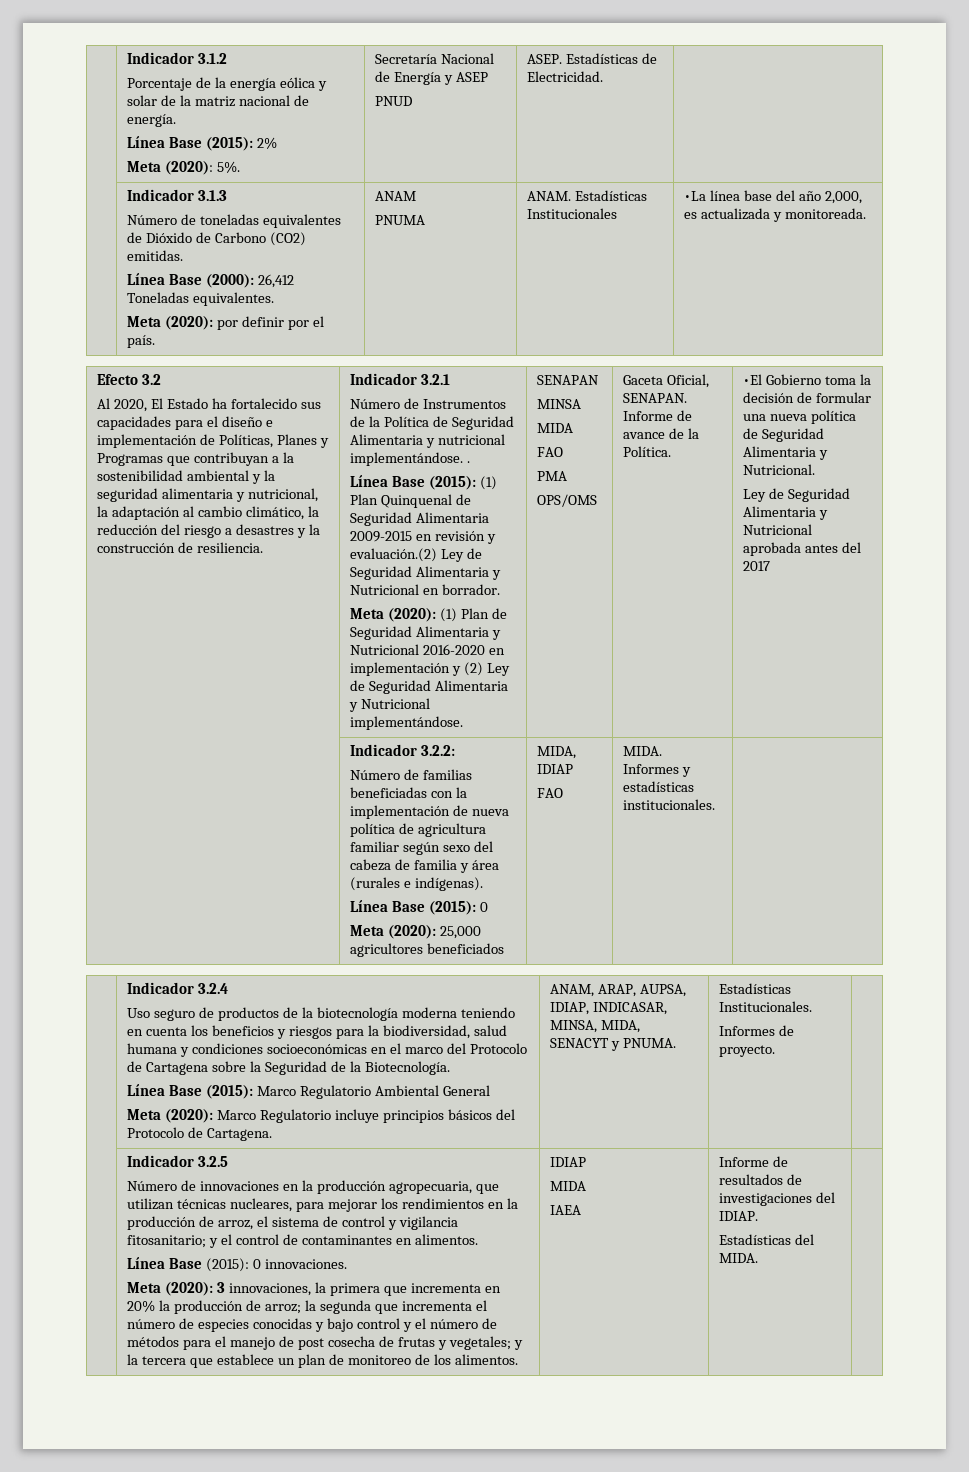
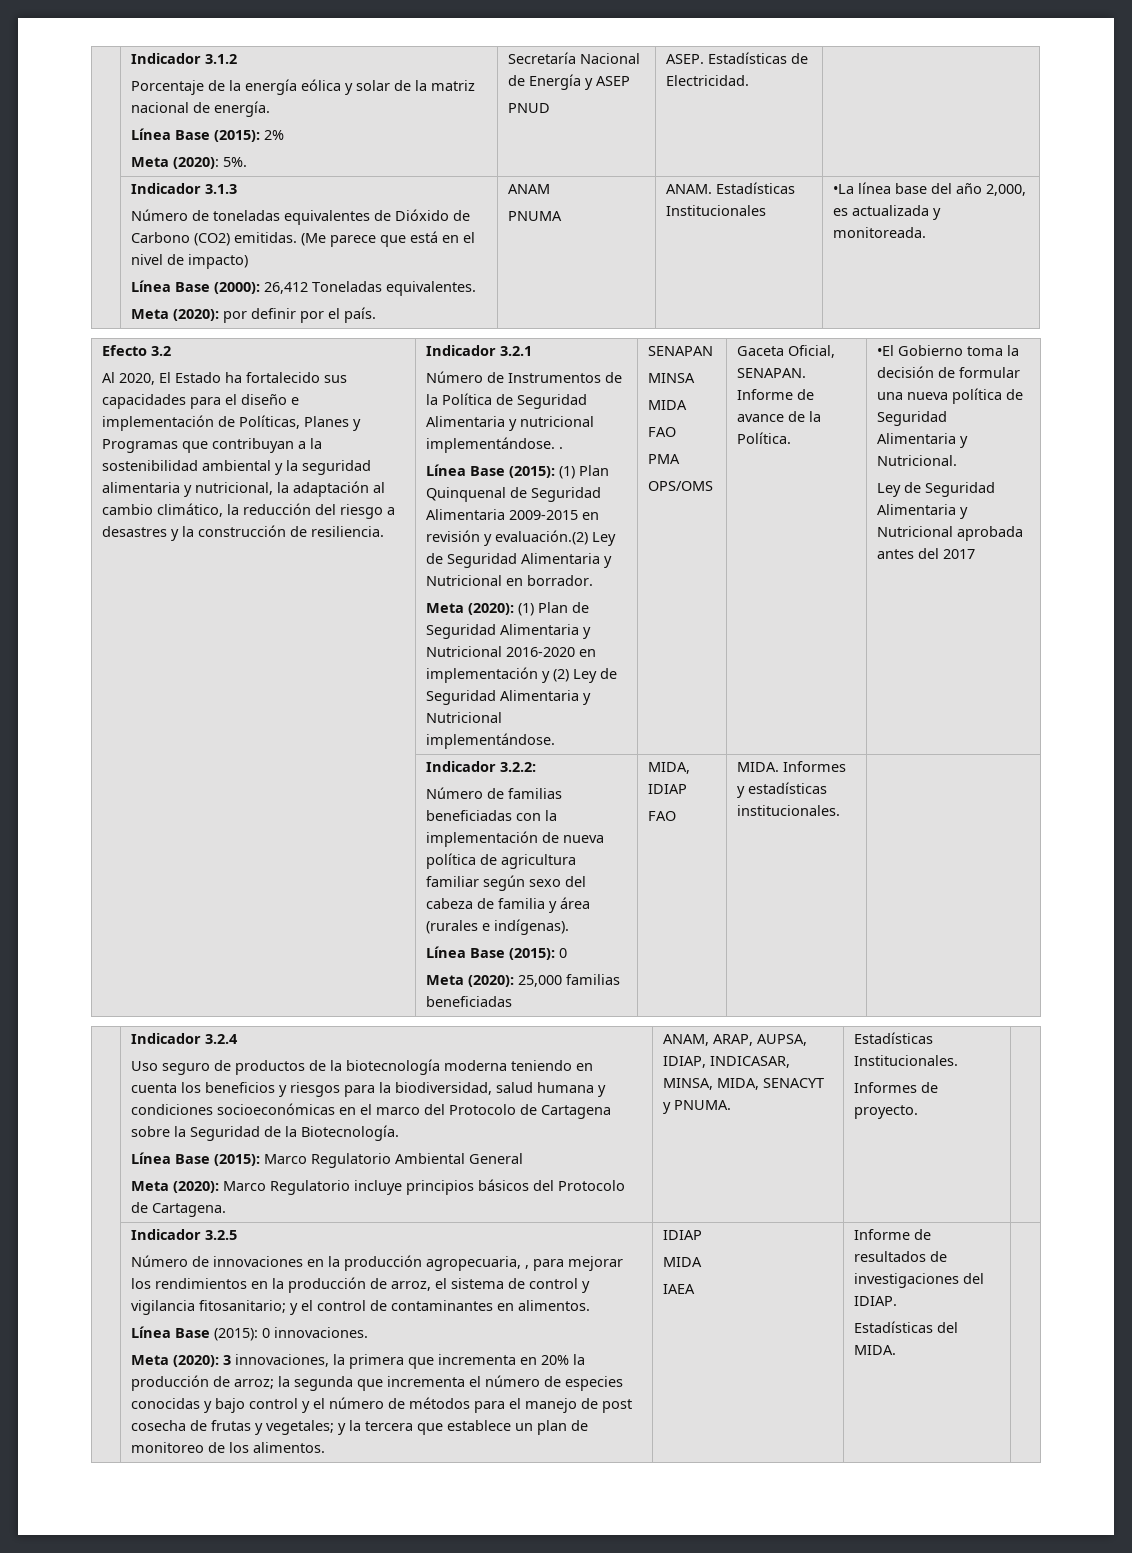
(184, 255) none -> [301,231,476,247] [131,254,249,269] (Me parece que está en el nivel de impacto)
[350,943,505,957] agricultores beneficiados -> [566,974,621,985] [426,996,513,1007] familias beneficiadas
[475,1184,499,1194] [127,1198,293,1212] que utilizan técnicas nucleares, -> [525,1265,530,1269] ,

